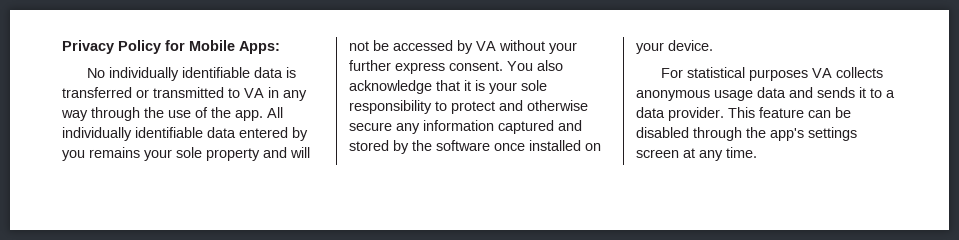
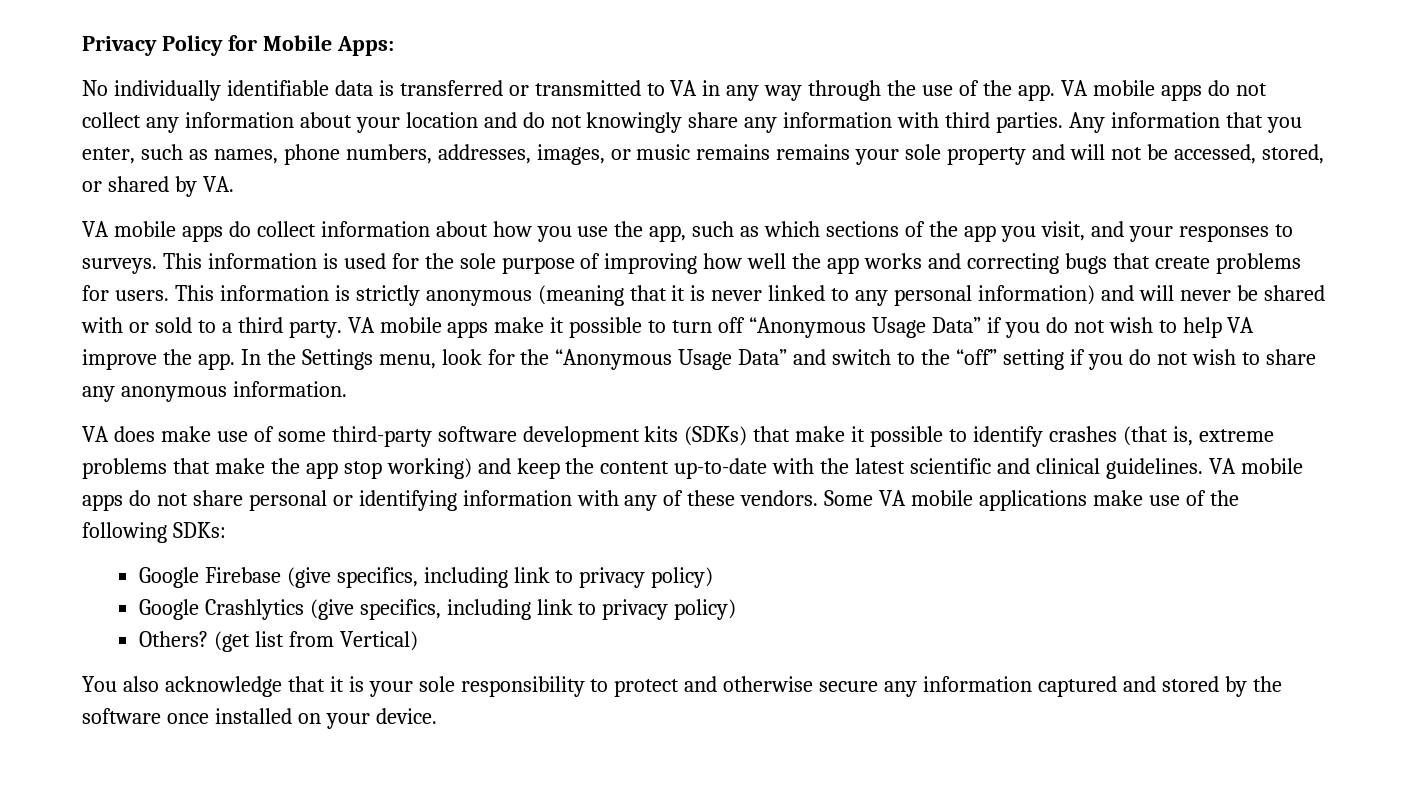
[267,107,283,118] [62,127,308,141] [62,150,85,161] All individually identifiable data entered by you -> [1060,80,1267,101] [82,112,1302,133] [82,144,771,165] VA mobile apps do not collect any information about your location and do not knowingly share any information with third parties. Any information that you enter, such as names, phone numbers, addresses, images, or music remains
[393,40,577,54] [349,60,503,74] accessed by VA without your further express consent. -> [1173,144,1324,164] [82,176,234,197] [82,221,1293,242] [82,253,1301,274] [82,285,1325,306] [81,317,1255,338] [82,349,1316,370] [82,381,347,402] [82,426,1274,447] [82,458,1303,479] [82,490,1239,511] [82,522,226,543] [138,567,714,588] [138,599,737,620] [138,631,418,652] accessed, stored, or shared by VA. // VA mobile apps do collect information about how you use the app, such as which sections of the app you visit, and your responses to surveys. This information is used for the sole purpose of improving how well the app works and correcting bugs that create problems for users. This information is strictly anonymous (meaning that it is never linked to any personal information) and will never be shared with or sold to a third party. VA mobile apps make it possible to turn off “Anonymous Usage Data” if you do not wish to help VA improve the app. In the Settings menu, look for the “Anonymous Usage Data” and switch to the “off” setting if you do not wish to share any anonymous information. // VA does make use of some third-party software development kits (SDKs) that make it possible to identify crashes (that is, extreme problems that make the app stop working) and keep the content up-to-date with the latest scientific and clinical guidelines. VA mobile apps do not share personal or identifying information with any of these vendors. Some VA mobile applications make use of the following SDKs: // Google Firebase (give specifics, including link to privacy policy) // Google Crashlytics (give specifics, including link to privacy policy) // Others? (get list from Vertical) //
[660,67,883,81] [636,87,895,101] [636,107,851,121] [636,127,857,141] [636,147,757,161] // For statistical purposes VA collects anonymous usage data and sends it to a data provider. This feature can be disabled through the app's settings screen at any time. -> (437, 716) none

